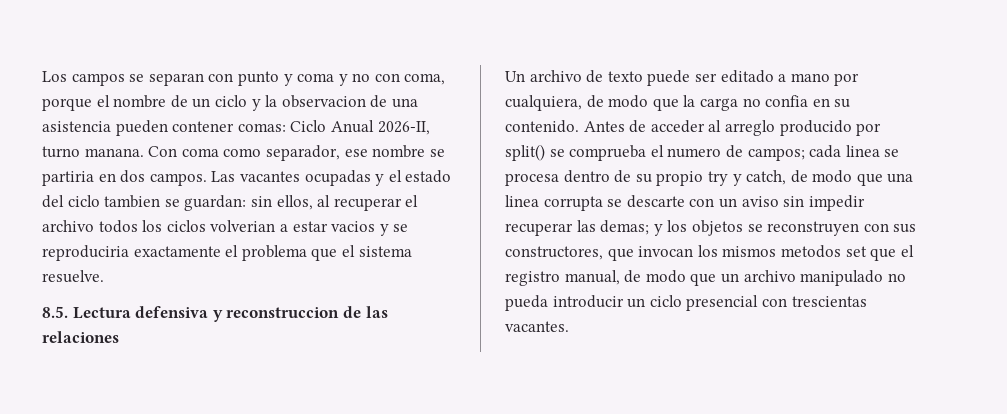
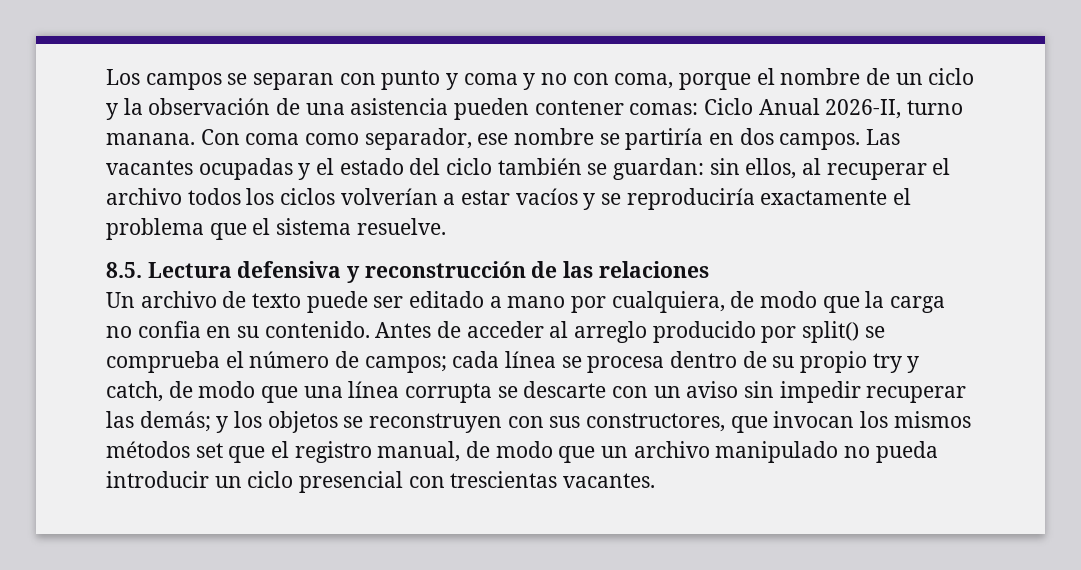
[281,95,366,108] observacion -> [148,98,271,115] observación
[42,171,94,186] partiria -> [625,128,704,150] partiría
[104,195,161,208] tambien -> [497,158,582,175] también
[210,220,276,232] volverian -> [340,188,438,205] volverían
[331,221,376,232] vacios -> [515,188,578,205] vacíos
[42,245,129,261] reproduciria -> [626,188,755,210] reproduciría
[226,307,340,318] reconstruccion -> [364,261,526,278] reconstrucción
[667,148,722,158] numero -> [249,351,330,368] número
[845,145,880,157] linea -> [505,351,557,368] línea
[505,195,539,207] linea -> [348,381,400,398] línea
[600,220,650,235] demas; -> [139,411,211,432] demás;
[780,245,841,258] metodos -> [106,441,190,458] métodos

